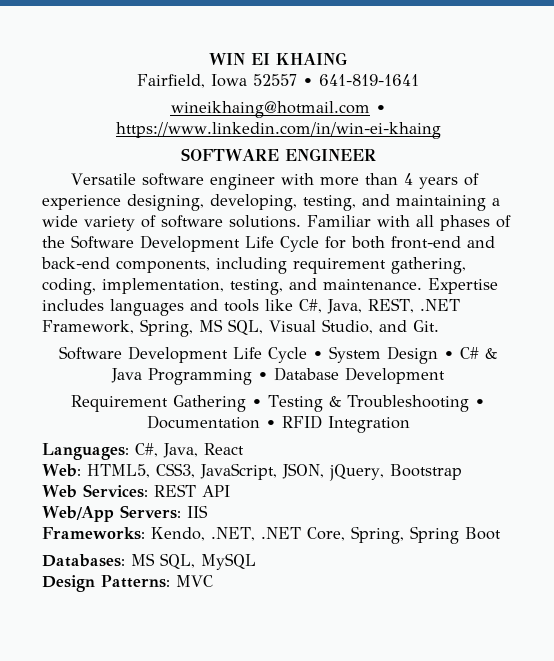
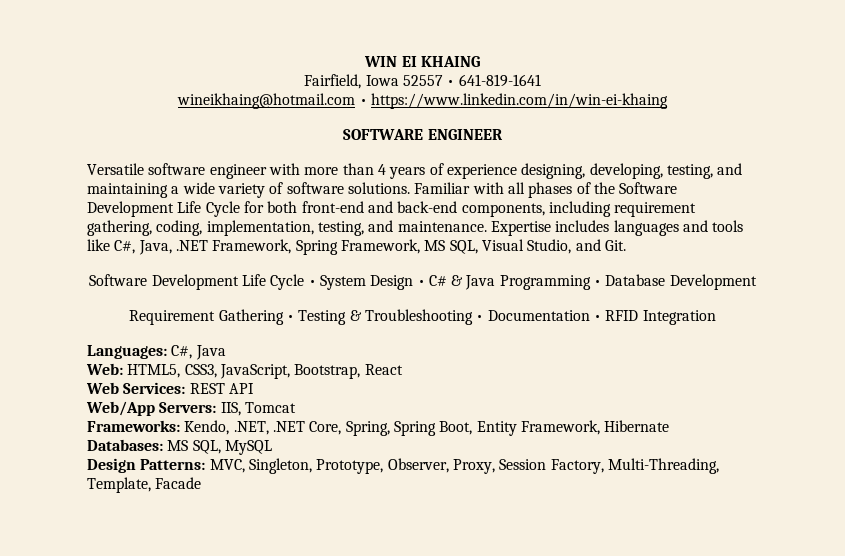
[368,298,414,313] REST, -> (172, 247) none
[140,319,193,337] Spring, -> [295,239,420,255] Spring Framework,
[163,443,244,458] Java, React -> [195,345,226,360] Java
[281,463,462,481] JSON, jQuery, Bootstrap -> [294,364,403,379] Bootstrap, React
[186,505,208,518] IIS -> [220,402,296,416] IIS, Tomcat
[464,527,501,540] Boot -> [439,420,670,436] Boot, Entity Framework, Hibernate
[176,575,213,587] MVC -> [209,458,719,474] [87,477,202,493] MVC, Singleton, Prototype, Observer, Proxy, Session Factory, Multi-Threading, Template, Facade

